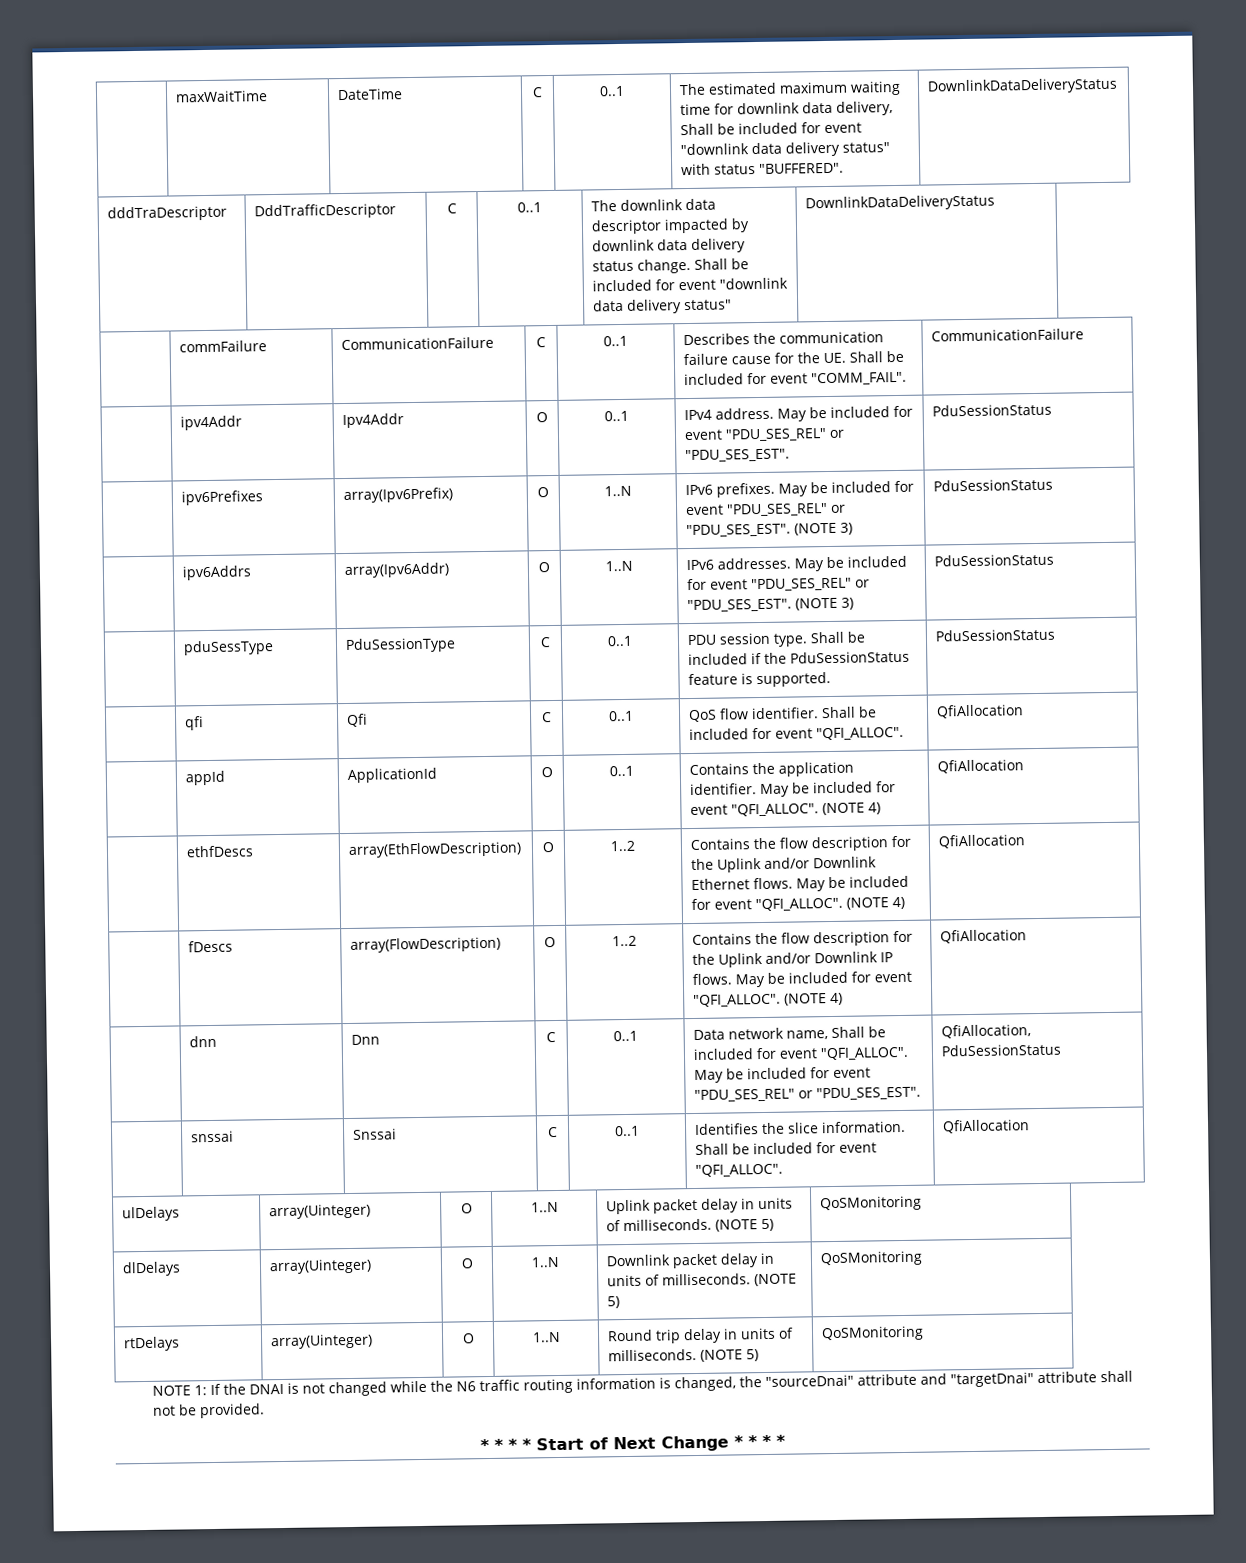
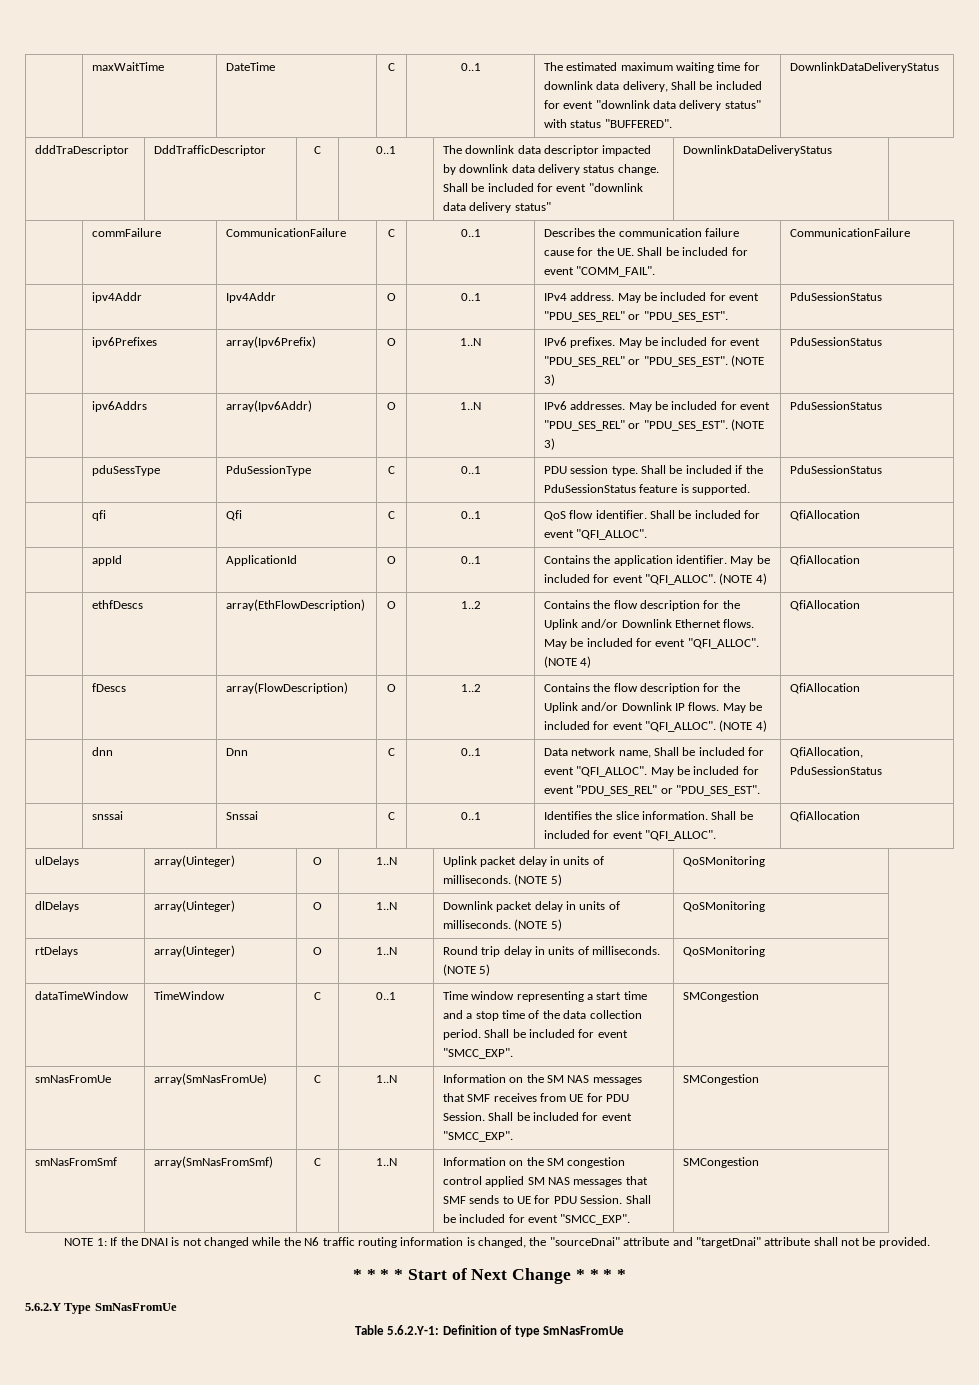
(925, 1333) none -> [34,991,129,1000] [153,991,225,1000] [314,992,321,1000] [376,992,396,1000] [442,991,647,1002] [442,1010,642,1021] [442,1029,628,1040] [442,1048,513,1059] [682,991,759,1002] [34,1075,111,1083] [153,1073,267,1085] [314,1075,321,1083] [375,1075,397,1083] [442,1074,642,1085] [442,1093,630,1102] [442,1112,632,1121] [442,1131,513,1142] [682,1074,759,1085] [34,1157,117,1166] [153,1156,273,1168] [314,1158,321,1166] [375,1158,397,1166] [442,1157,626,1168] [442,1176,648,1187] [442,1195,651,1204] [442,1214,631,1225] [682,1157,759,1168] // dataTimeWindow | TimeWindow | C | 0..1 | Time window representing a start time and a stop time of the data collection period. Shall be included for event "SMCC_EXP". | SMCongestion // smNasFromUe | array(SmNasFromUe) | C | 1..N | Information on the SM NAS messages that SMF receives from UE for PDU Session. Shall be included for event "SMCC_EXP". | SMCongestion // smNasFromSmf | array(SmNasFromSmf) | C | 1..N | Information on the SM congestion control applied SM NAS messages that SMF sends to UE for PDU Session. Shall be included for event "SMCC_EXP". | SMCongestion
(786, 1440) none -> [25,1303,177,1314] [355,1325,624,1337] // 5.6.2.Y Type SmNasFromUe // Table 5.6.2.Y-1: Definition of type SmNasFromUe

